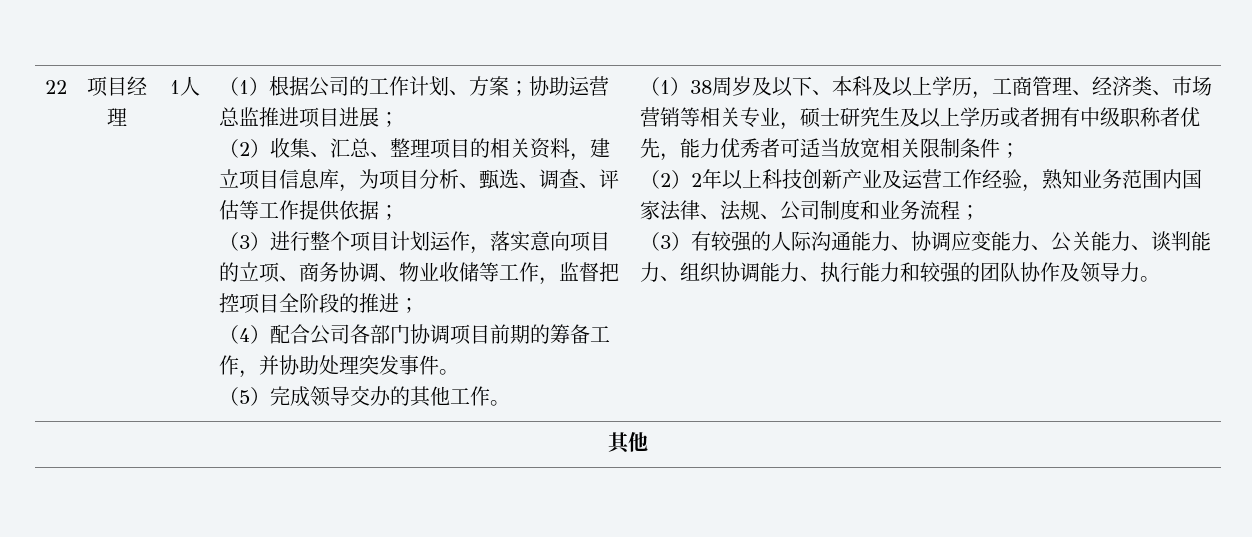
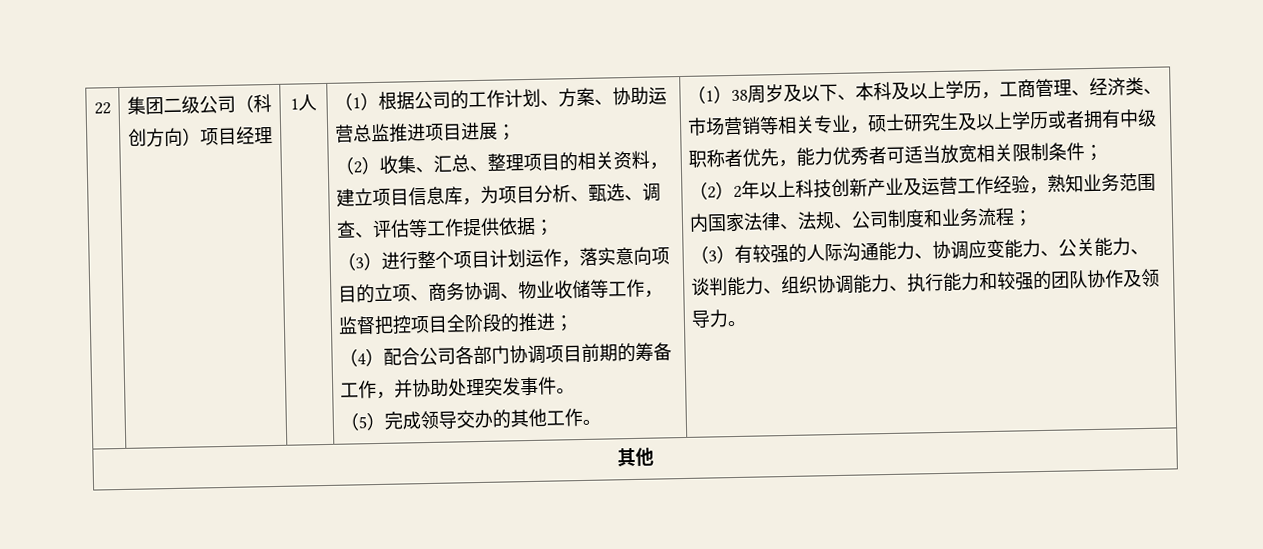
(67, 87) none -> [127,94,272,115] [128,127,201,148] 集团二级公司（科创方向）
[508,81,529,96] ； -> [594,99,614,106] 、

